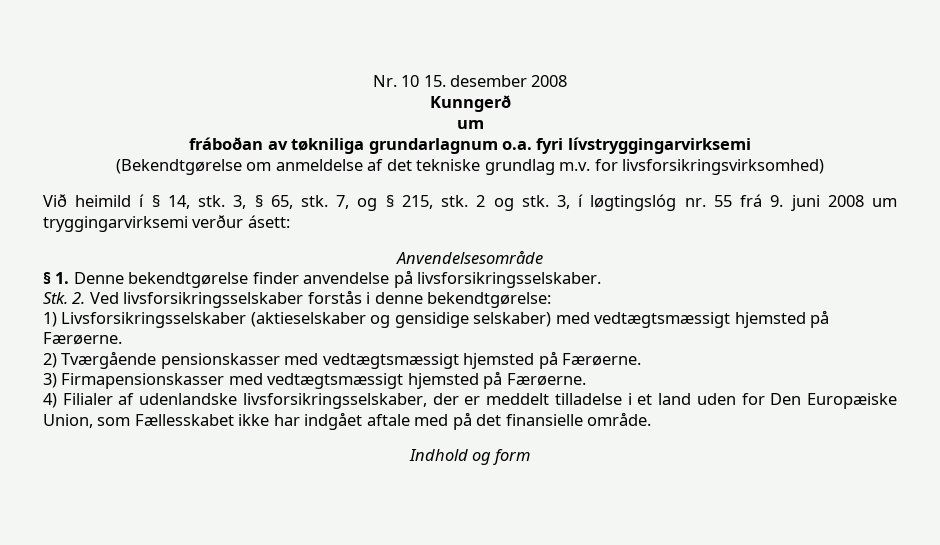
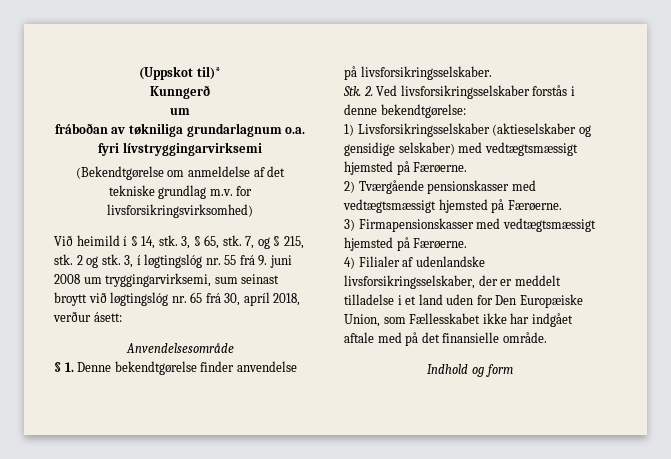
[372,75,568,87] Nr. 10 15. desember 2008 -> [139,66,221,80] (Uppskot til)*
[43,216,188,232] tryggingarvirksemi -> [105,273,280,287] [54,292,301,306] tryggingarvirksemi, sum seinast broytt við løgtingslóg nr. 65 frá 30, apríl 2018,

